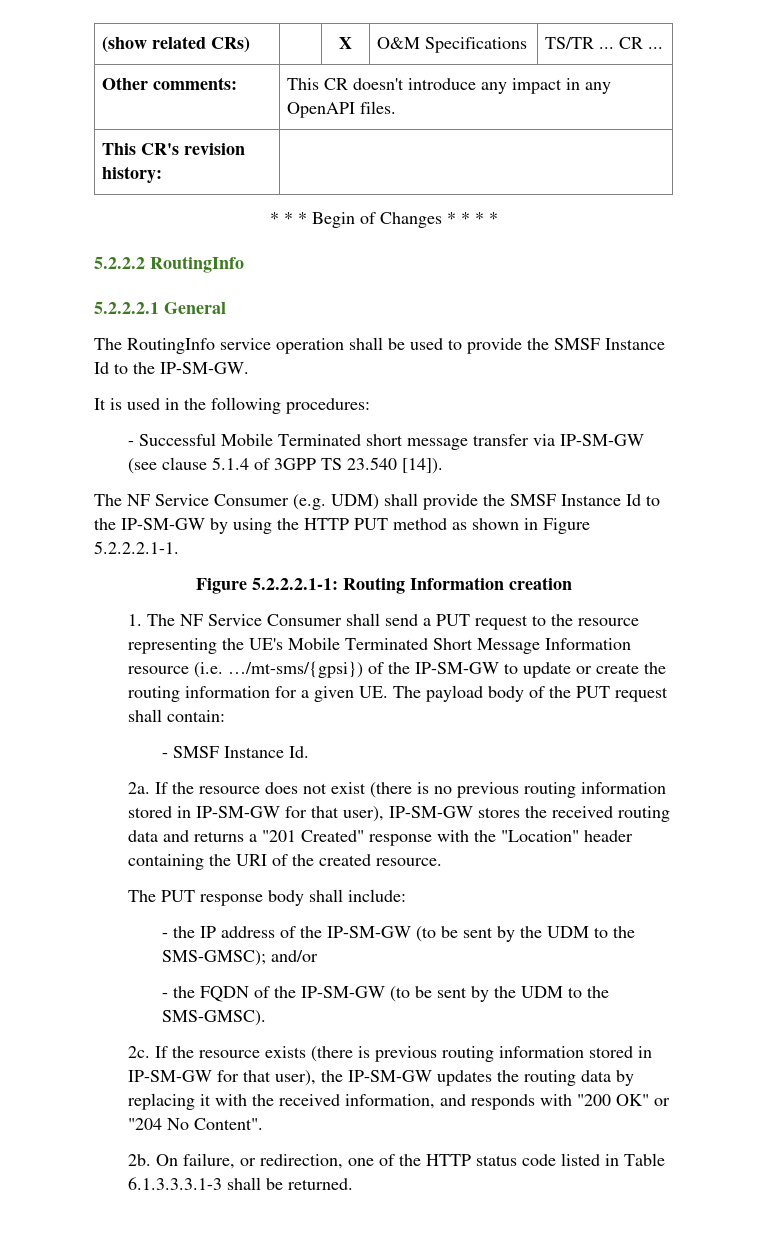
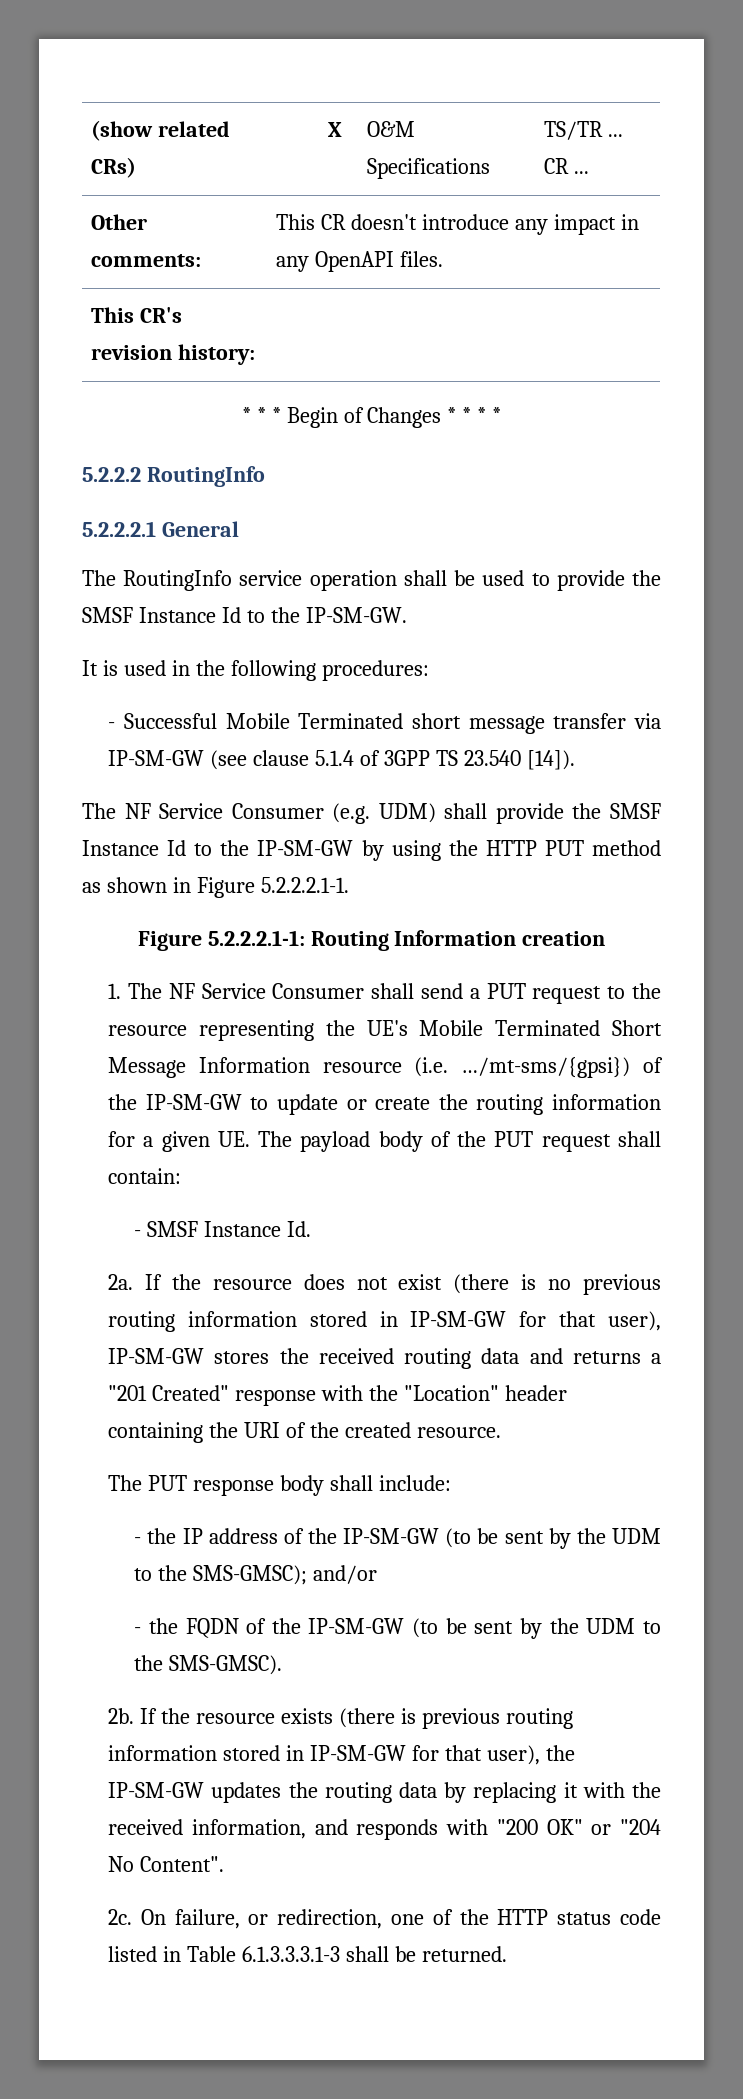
[128,1046,151,1058] 2c. -> [108,1708,135,1724] 2b.
[128,1154,152,1166] 2b. -> [108,1909,133,1925] 2c.

